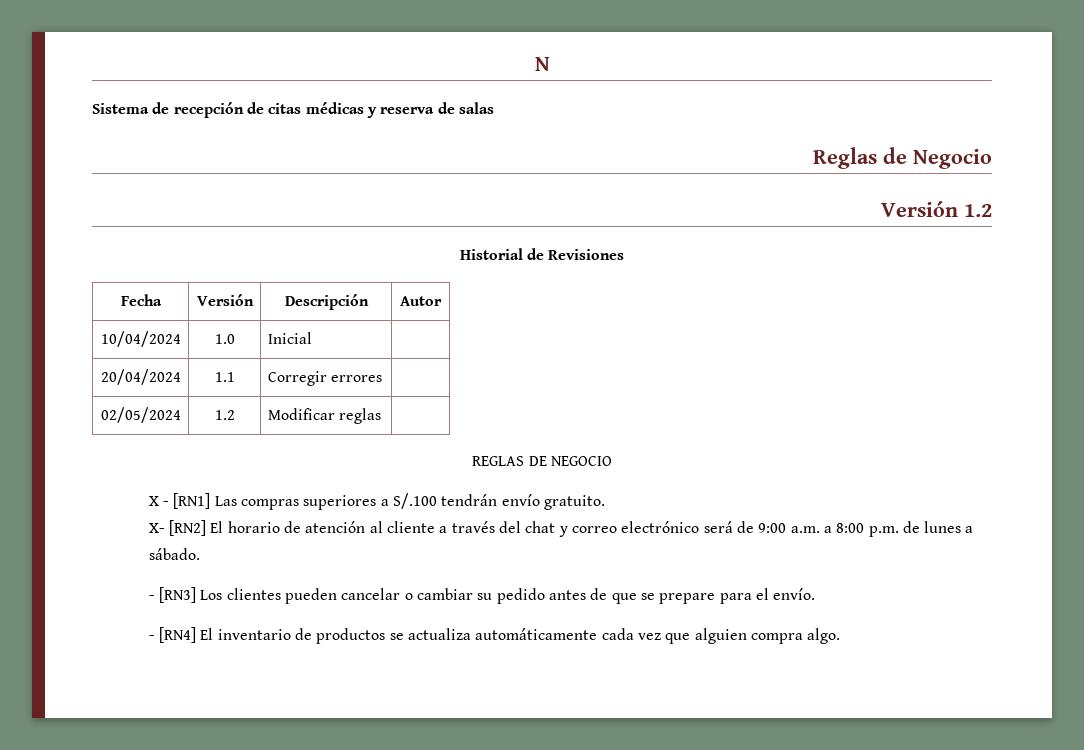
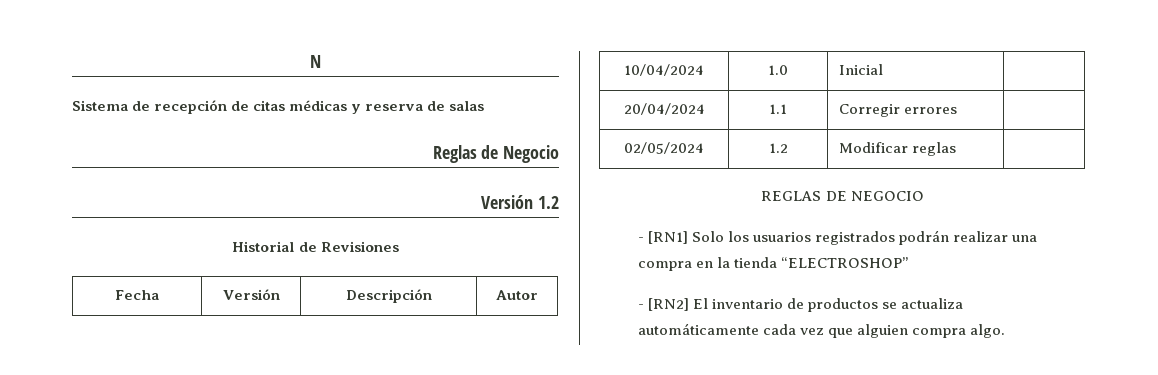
[148,496,159,506] X -> (924, 196) none
[214,493,605,510] [148,520,974,537] [148,548,200,560] [148,587,816,604] [148,627,197,643] Las compras superiores a S/.100 tendrán envío gratuito. // X- [RN2] El horario de atención al cliente a través del chat y correo electrónico será de 9:00 a.m. a 8:00 p.m. de lunes a sábado. // - [RN3] Los clientes pueden cancelar o cambiar su pedido antes de que se prepare para el envío. // - [RN4] -> [691,230,1037,245] [637,257,908,271] [637,298,689,311] Solo los usuarios registrados podrán realizar una compra en la tienda “ELECTROSHOP” // - [RN2]

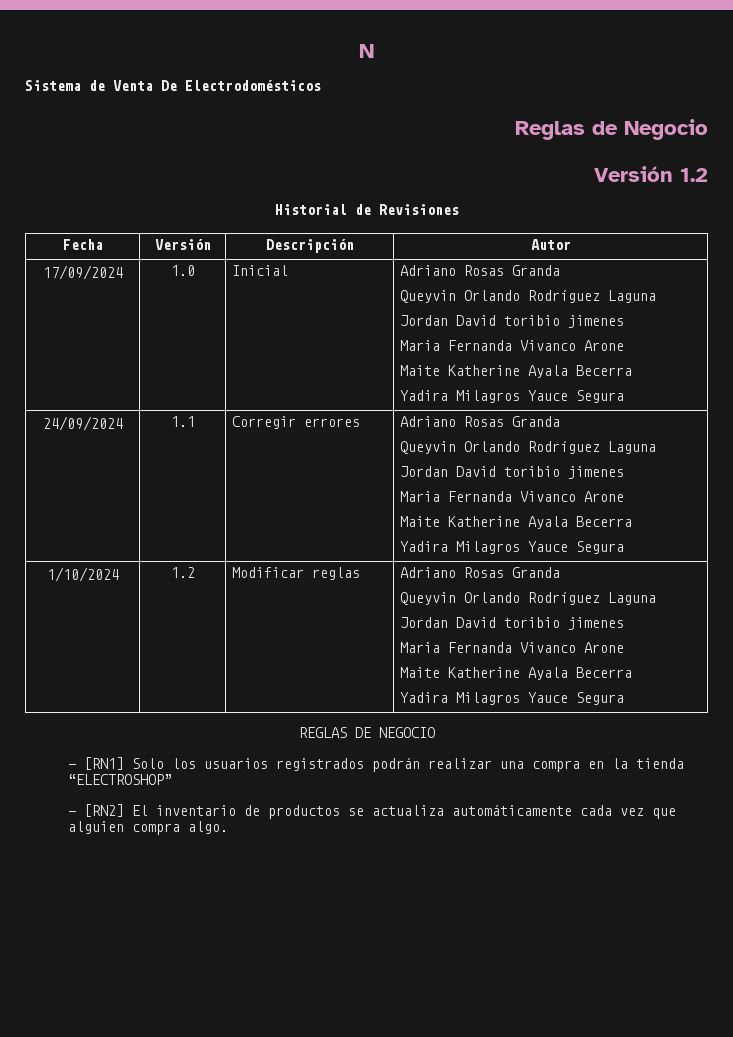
[154,100,485,114] recepción de citas médicas y reserva de salas -> [113,80,321,91] Venta De Electrodomésticos
[624,64,704,76] 10/04/2024 -> [42,265,123,280] 17/09/2024
[623,103,705,115] [769,104,787,114] [838,104,957,117] [624,142,704,154] [768,143,788,153] [838,142,956,156] // 20/04/2024 | 1.1 | Corregir errores | // 02/05/2024 | 1.2 | Modificar reglas | -> [399,265,560,276] [399,290,656,303] [399,315,624,328] [399,340,624,351] [399,365,632,378] [399,390,624,403] [42,416,123,431] [170,416,195,427] [231,416,360,429] [399,416,560,427] [399,441,656,454] [399,466,624,479] [399,491,624,502] [399,516,632,529] [399,541,624,554] [46,567,119,582] [170,567,195,578] [231,567,360,580] [399,567,560,578] [399,592,656,605] [399,617,624,630] [399,642,624,653] [399,667,632,680] [399,692,624,705] Adriano Rosas Granda // Queyvin Orlando Rodríguez Laguna // Jordan David toribio jimenes // Maria Fernanda Vivanco Arone // Maite Katherine Ayala Becerra // Yadira Milagros Yauce Segura // 24/09/2024 | 1.1 | Corregir errores | Adriano Rosas Granda // Queyvin Orlando Rodríguez Laguna // Jordan David toribio jimenes // Maria Fernanda Vivanco Arone // Maite Katherine Ayala Becerra // Yadira Milagros Yauce Segura // 1/10/2024 | 1.2 | Modificar reglas | Adriano Rosas Granda // Queyvin Orlando Rodríguez Laguna // Jordan David toribio jimenes // Maria Fernanda Vivanco Arone // Maite Katherine Ayala Becerra // Yadira Milagros Yauce Segura

